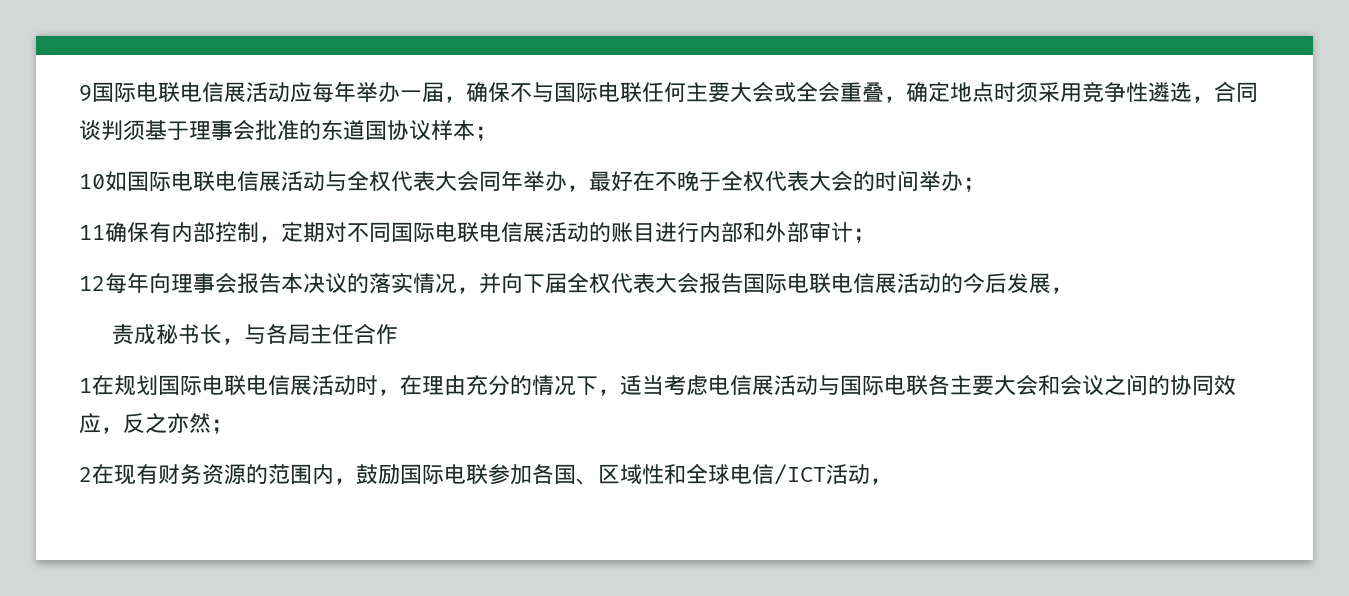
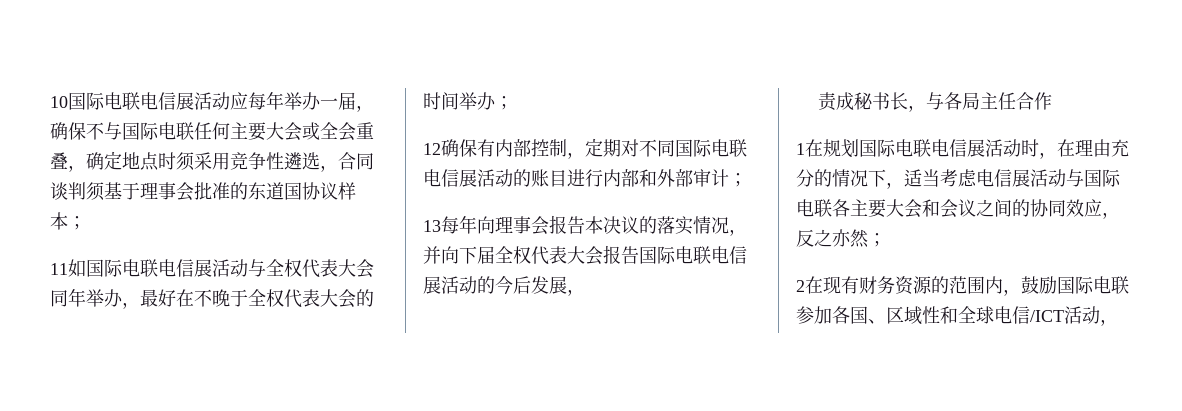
[79,85,92,102] 9 -> [50,96,68,108] 10
[79,174,105,189] 10 -> [50,263,68,275] 11
[79,225,105,240] 11 -> [423,143,441,155] 12
[79,276,105,291] 12 -> [423,220,441,232] 13

